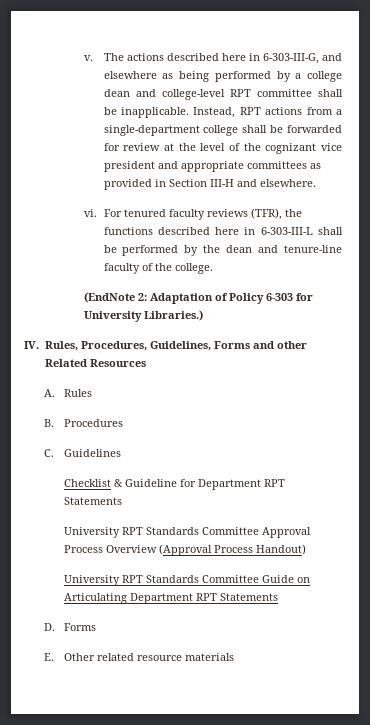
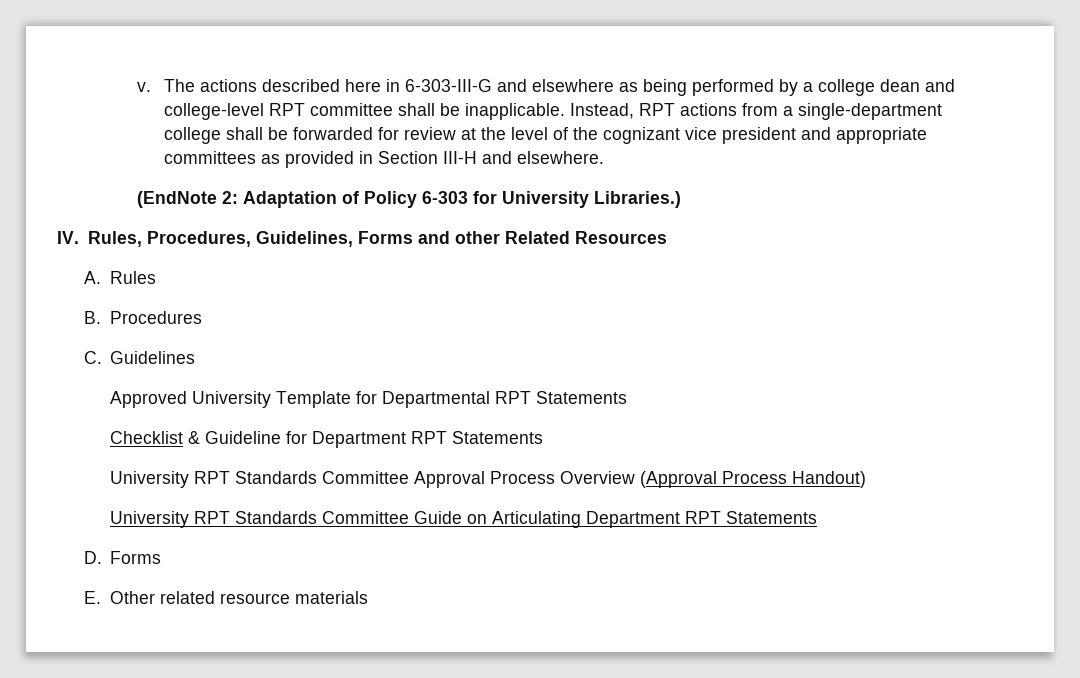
[262,53,319,64] 6-303-III-G, -> [404,79,492,92] 6-303-III-G
[83,208,302,220] [103,227,343,235] [103,245,342,256] [103,263,213,274] // vi. For tenured faculty reviews (TFR), the functions described here in 6-303-III-L shall be performed by the dean and tenure-line faculty of the college. -> (604, 157) none
(121, 453) none -> [110,391,628,408] // Approved University Template for Departmental RPT Statements

